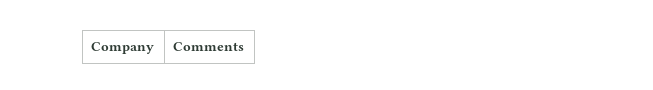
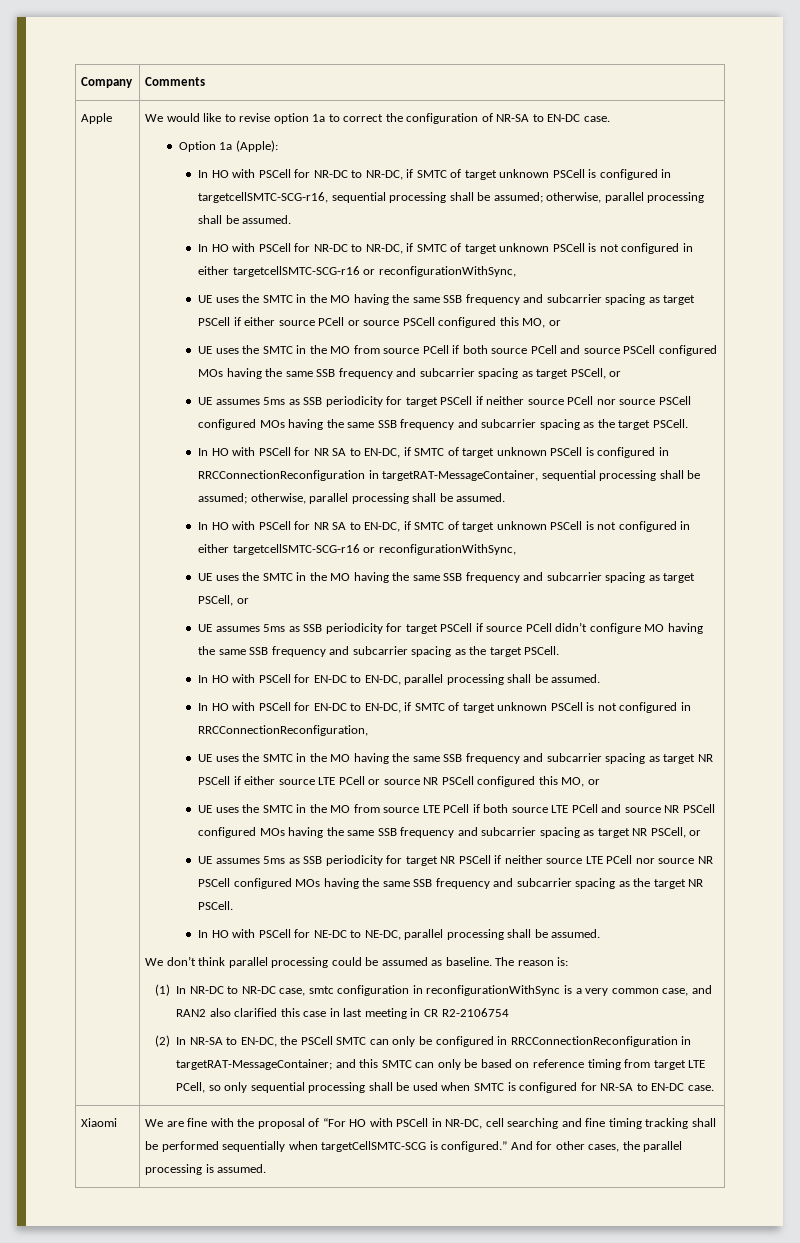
(245, 46) none -> [81,113,113,124] [145,113,610,124] [178,140,278,152] [198,169,672,180] [198,192,705,203] [198,215,292,224] [198,243,693,254] [198,266,516,277] [198,294,696,305] [198,317,561,328] [198,345,717,356] [198,368,622,379] [198,396,691,407] [198,419,688,430] [198,447,669,458] [198,470,701,481] [198,493,506,504] [198,521,691,532] [198,544,516,555] [198,572,696,583] [198,595,249,606] [198,622,703,634] [198,646,560,657] [198,674,601,685] [198,702,691,713] [198,725,369,736] [198,753,713,764] [198,776,600,787] [198,804,715,813] [198,827,702,838] [198,855,713,866] [198,878,704,889] [198,901,234,910] [198,929,601,940] [145,956,569,968] [154,984,712,996] [176,1008,509,1019] [154,1035,692,1047] [176,1059,706,1070] [176,1082,714,1093] [81,1118,118,1127] [145,1118,716,1129] [145,1141,683,1152] [145,1164,267,1175] // Apple | We would like to revise option 1a to correct the configuration of NR-SA to EN-DC case. // Option 1a (Apple): // In HO with PSCell for NR-DC to NR-DC, if SMTC of target unknown PSCell is configured in targetcellSMTC-SCG-r16, sequential processing shall be assumed; otherwise, parallel processing shall be assumed. // In HO with PSCell for NR-DC to NR-DC, if SMTC of target unknown PSCell is not configured in either targetcellSMTC-SCG-r16 or reconfigurationWithSync, // UE uses the SMTC in the MO having the same SSB frequency and subcarrier spacing as target PSCell if either source PCell or source PSCell configured this MO, or // UE uses the SMTC in the MO from source PCell if both source PCell and source PSCell configured MOs having the same SSB frequency and subcarrier spacing as target PSCell, or // UE assumes 5ms as SSB periodicity for target PSCell if neither source PCell nor source PSCell configured MOs having the same SSB frequency and subcarrier spacing as the target PSCell. // In HO with PSCell for NR SA to EN-DC, if SMTC of target unknown PSCell is configured in RRCConnectionReconfiguration in targetRAT-MessageContainer, sequential processing shall be assumed; otherwise, parallel processing shall be assumed. // In HO with PSCell for NR SA to EN-DC, if SMTC of target unknown PSCell is not configured in either targetcellSMTC-SCG-r16 or reconfigurationWithSync, // UE uses the SMTC in the MO having the same SSB frequency and subcarrier spacing as target PSCell, or // UE assumes 5ms as SSB periodicity for target PSCell if source PCell didn’t configure MO having the same SSB frequency and subcarrier spacing as the target PSCell. // In HO with PSCell for EN-DC to EN-DC, parallel processing shall be assumed. // In HO with PSCell for EN-DC to EN-DC, if SMTC of target unknown PSCell is not configured in RRCConnectionReconfiguration, // UE uses the SMTC in the MO having the same SSB frequency and subcarrier spacing as target NR PSCell if either source LTE PCell or source NR PSCell configured this MO, or // UE uses the SMTC in the MO from source LTE PCell if both source LTE PCell and source NR PSCell configured MOs having the same SSB frequency and subcarrier spacing as target NR PSCell, or // UE assumes 5ms as SSB periodicity for target NR PSCell if neither source LTE PCell nor source NR PSCell configured MOs having the same SSB frequency and subcarrier spacing as the target NR PSCell. // In HO with PSCell for NE-DC to NE-DC, parallel processing shall be assumed. // We don’t think parallel processing could be assumed as baseline. The reason is: // (1) In NR-DC to NR-DC case, smtc configuration in reconfigurationWithSync is a very common case, and RAN2 also clarified this case in last meeting in CR R2-2106754 // (2) In NR-SA to EN-DC, the PSCell SMTC can only be configured in RRCConnectionReconfiguration in targetRAT-MessageContainer; and this SMTC can only be based on reference timing from target LTE PCell, so only sequential processing shall be used when SMTC is configured for NR-SA to EN-DC case. // Xiaomi | We are fine with the proposal of “For HO with PSCell in NR-DC, cell searching and fine timing tracking shall be performed sequentially when targetCellSMTC-SCG is configured.” And for other cases, the parallel processing is assumed.

